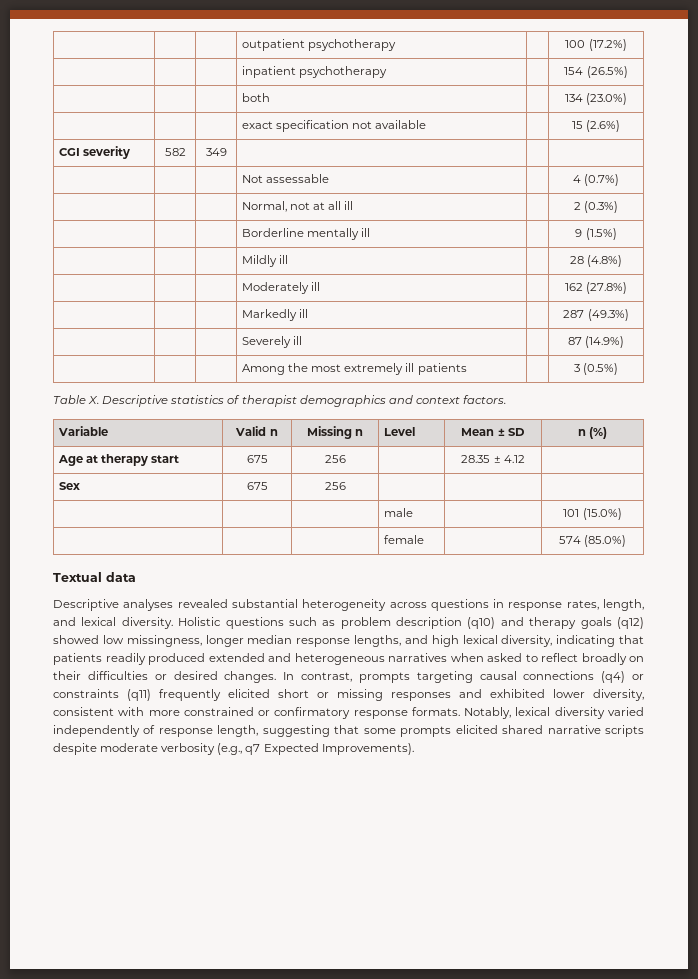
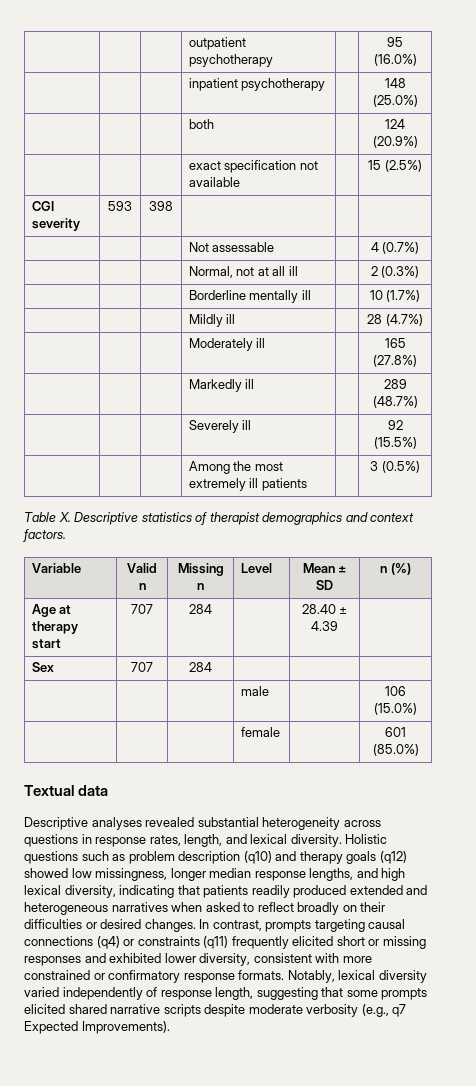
[565,39,627,51] 100 (17.2%) -> [387,37,403,47] [373,54,417,66] 95 (16.0%)
[564,66,628,78] 154 (26.5%) -> [384,78,406,88] [372,95,418,107] 148 (25.0%)
[564,93,628,105] 134 (23.0%) -> [385,119,405,129] [372,136,418,148] 124 (20.9%)
[586,120,621,132] (2.6%) -> [384,160,422,172] (2.5%)
[164,148,186,156] [205,148,227,156] 582 | 349 -> [108,201,132,211] [149,201,173,211] 593 | 398
[575,228,617,240] 9 (1.5%) -> [369,290,421,302] 10 (1.7%)
[587,255,623,267] (4.8%) -> [385,314,423,326] (4.7%)
[564,283,583,291] 162 -> [384,338,406,348] 165
[563,309,629,321] 287 (49.3%) -> [383,379,407,389] [372,396,418,408] 289 (48.7%)
[567,336,625,348] 87 (14.9%) -> [387,420,403,430] [373,437,417,449] 92 (15.5%)
[246,455,268,463] [324,455,346,463] [461,455,525,463] 675 | 256 | | 28.35 ± 4.12 -> [131,604,153,614] [189,604,212,614] [301,604,348,614] [311,621,338,631] 707 | 284 | | 28.40 ± 4.39
[246,482,268,490] [324,482,346,490] 675 | 256 -> [131,662,153,672] [189,662,212,672] 707 | 284
[563,509,580,517] 101 -> [385,686,406,696] 106
[558,536,581,544] 574 -> [385,727,406,737] 601

